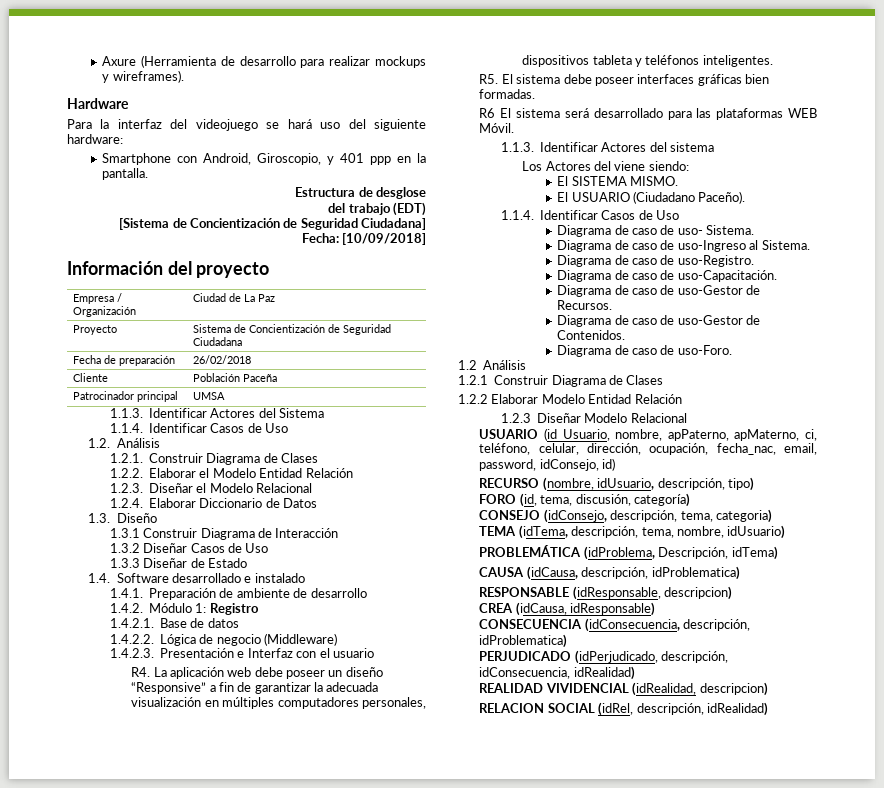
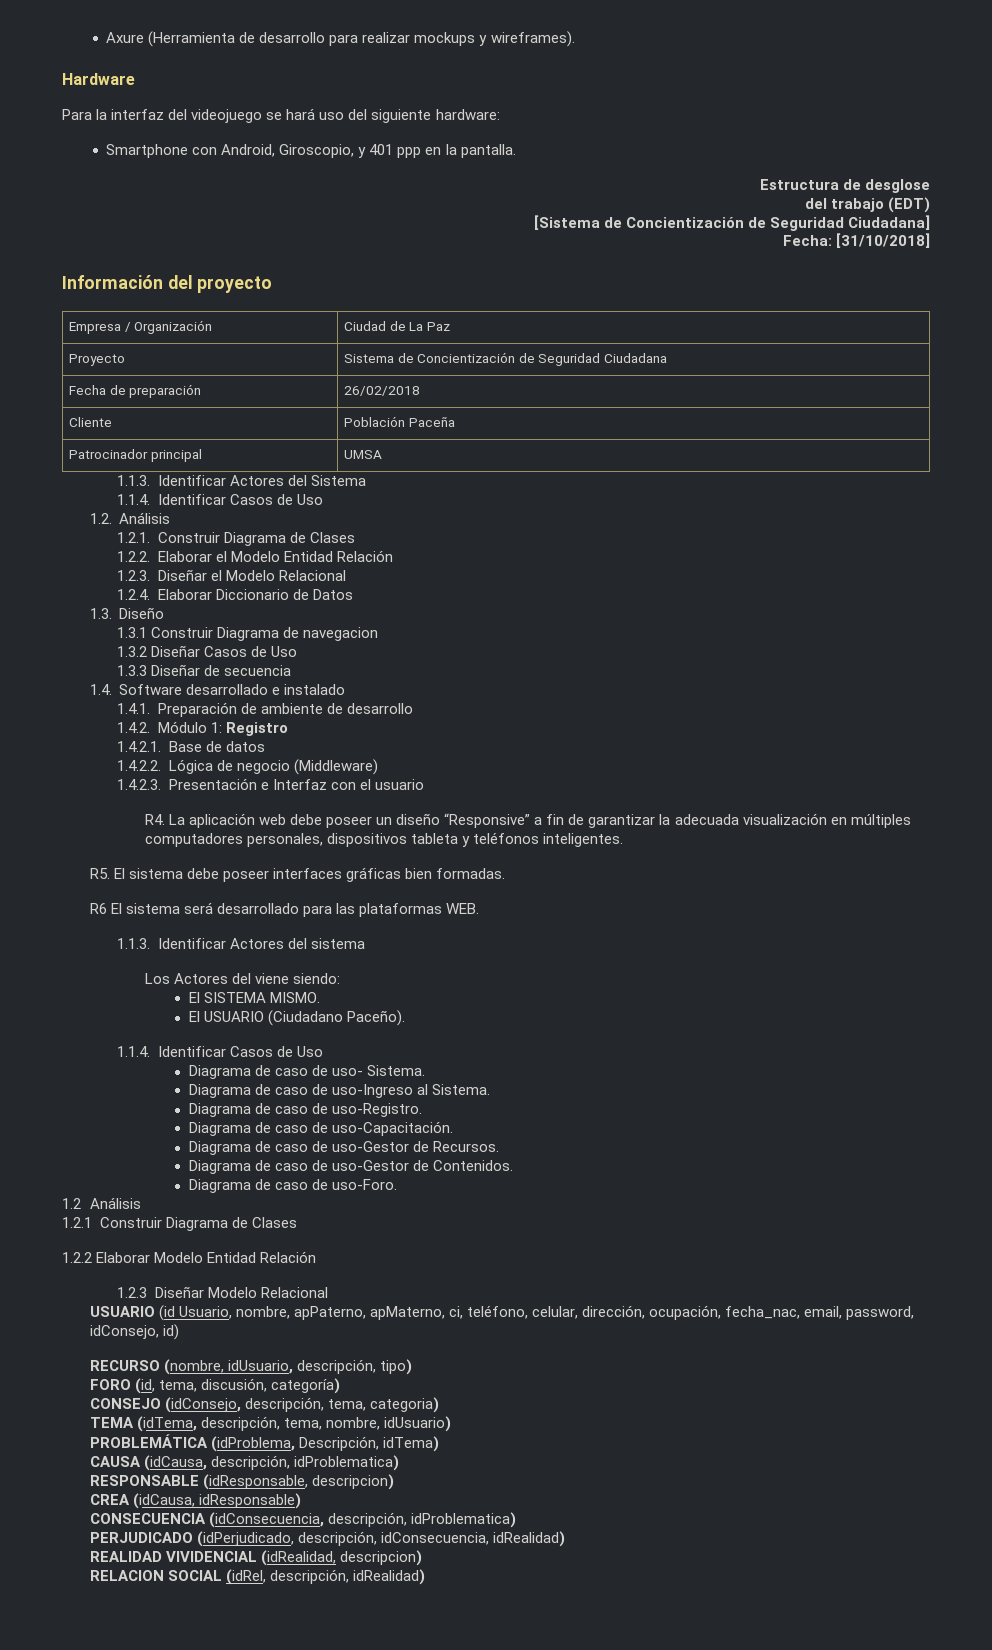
[342,233,426,245] [10/09/2018] -> [836,233,930,248] [31/10/2018]
[275,528,339,538] Interacción -> [303,627,379,641] navegacion
[207,558,247,568] Estado -> [224,665,292,676] secuencia
[788,108,817,118] [479,123,515,133] WEB Móvil. -> [445,903,479,914] WEB.

